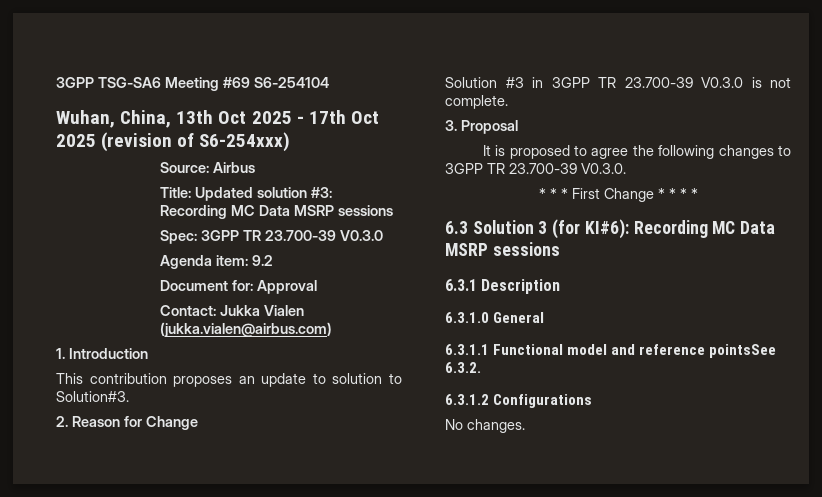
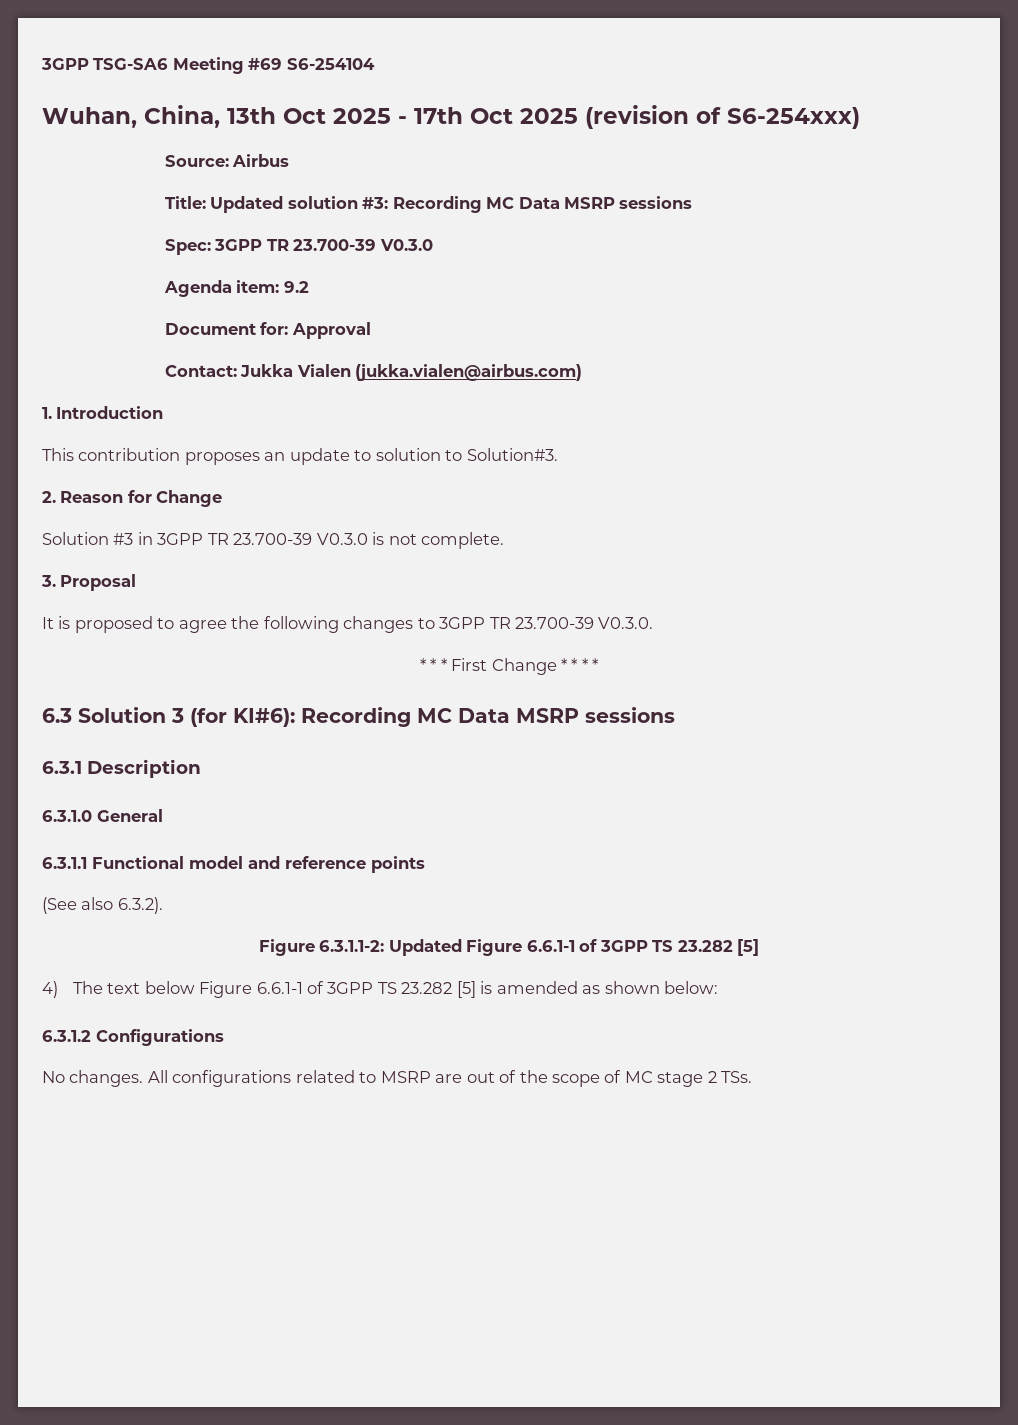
[709,344,777,358] [445,362,481,373] [445,394,593,408] [445,419,525,433] pointsSee 6.3.2. // 6.3.1.2 Configurations // No changes. -> [371,856,425,873] [42,897,163,914] [258,939,760,956] [42,981,719,998] [42,1029,224,1046] [42,1070,753,1087] points // (See also 6.3.2). // Figure 6.3.1.1-2: Updated Figure 6.6.1-1 of 3GPP TS 23.282 [5] // 4) The text below Figure 6.6.1-1 of 3GPP TS 23.282 [5] is amended as shown below: // 6.3.1.2 Configurations // No changes. All configurations related to MSRP are out of the scope of MC stage 2 TSs.

